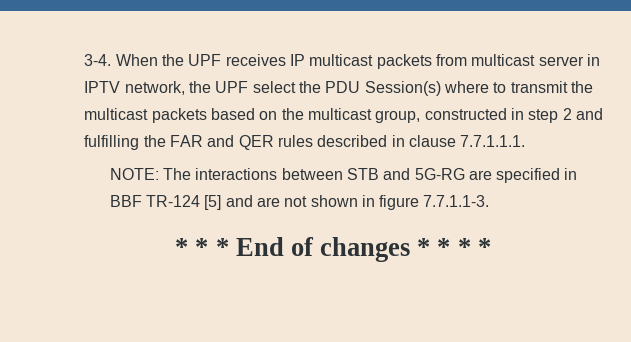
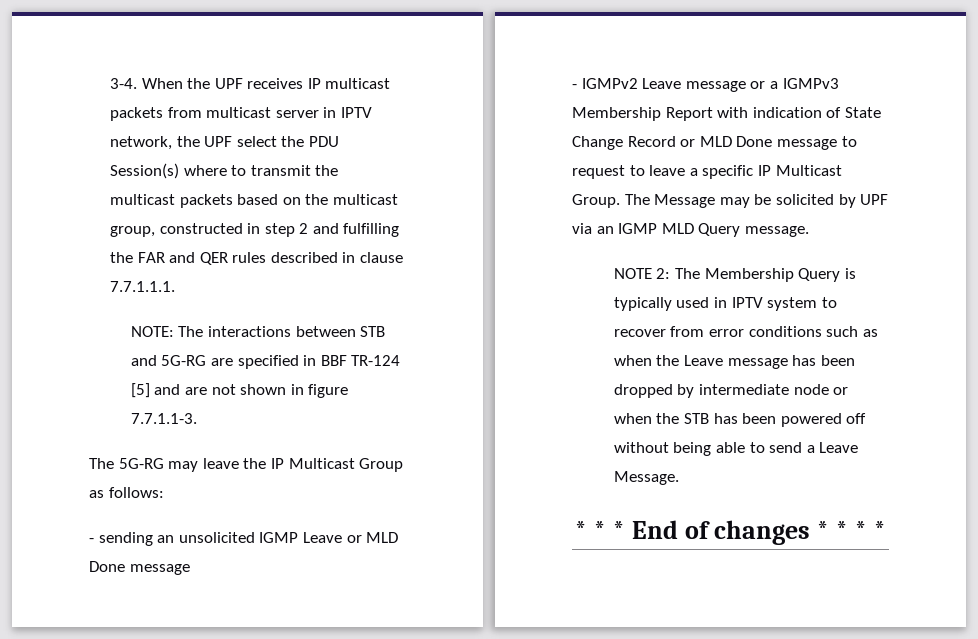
(490, 201) none -> [89,458,404,472] [89,487,164,498] [89,532,399,546] [89,561,190,575] [572,78,839,92] [572,107,881,121] [572,136,857,150] [572,165,842,179] [572,194,889,208] [572,223,809,237] [613,268,856,282] [613,297,837,311] [613,326,878,337] [613,355,855,369] [613,384,849,398] [613,413,867,427] [613,442,859,456] [613,471,679,485] // The 5G-RG may leave the IP Multicast Group as follows: // - sending an unsolicited IGMP Leave or MLD Done message // - IGMPv2 Leave message or a IGMPv3 Membership Report with indication of State Change Record or MLD Done message to request to leave a specific IP Multicast Group. The Message may be solicited by UPF via an IGMP MLD Query message. // NOTE 2: The Membership Query is typically used in IPTV system to recover from error conditions such as when the Leave message has been dropped by intermediate node or when the STB has been powered off without being able to send a Leave Message.

